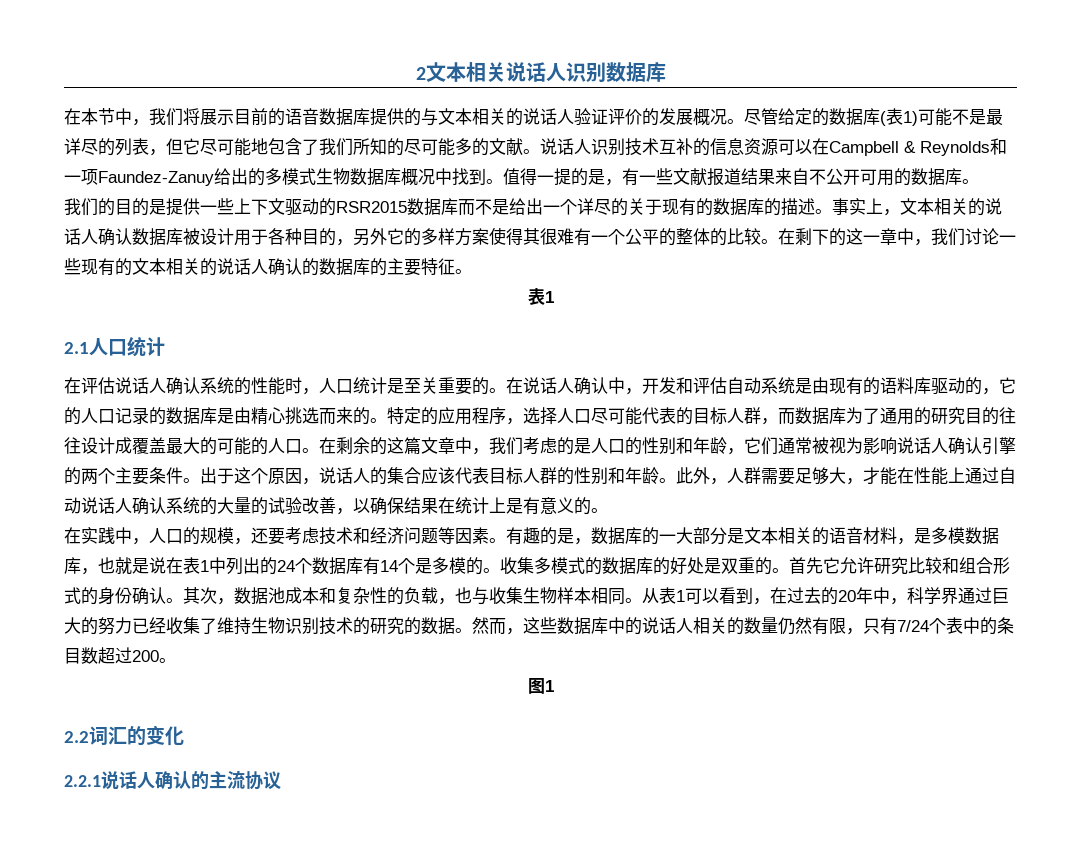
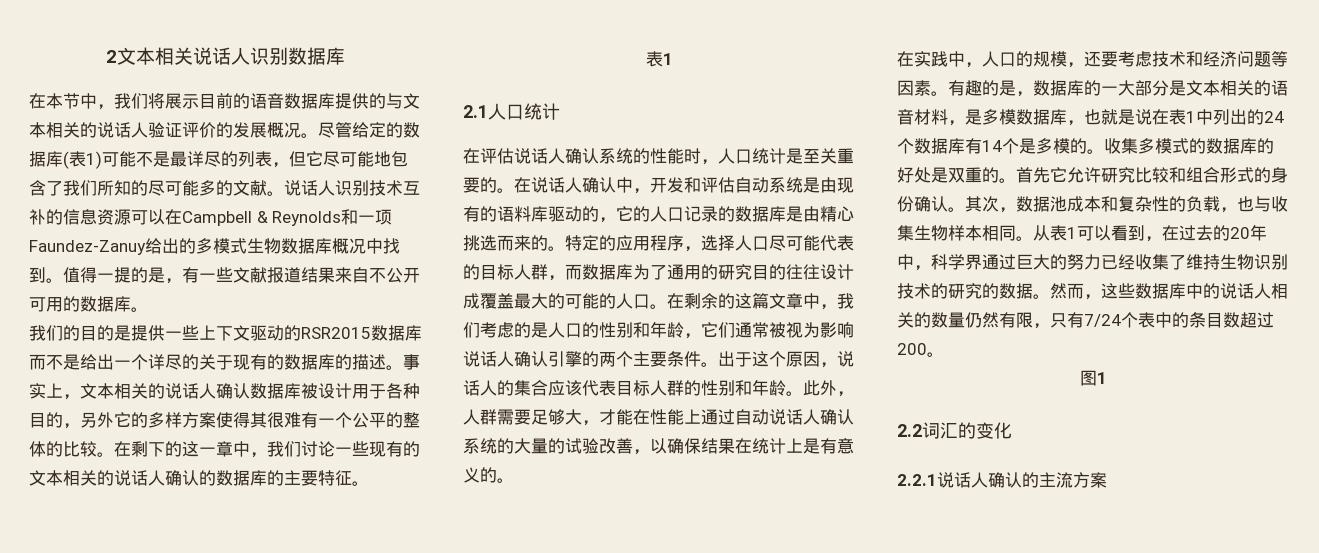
[245,771,281,790] 协议 -> [1073,472,1107,488] 方案

